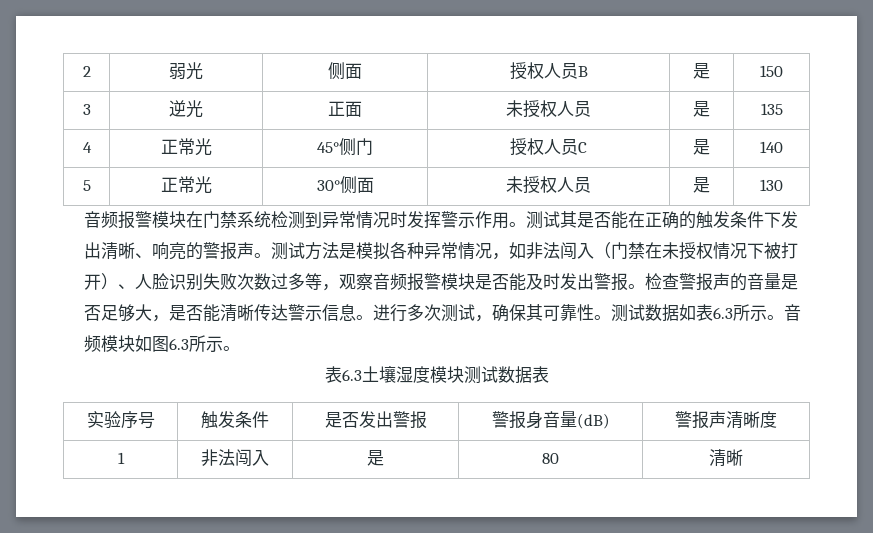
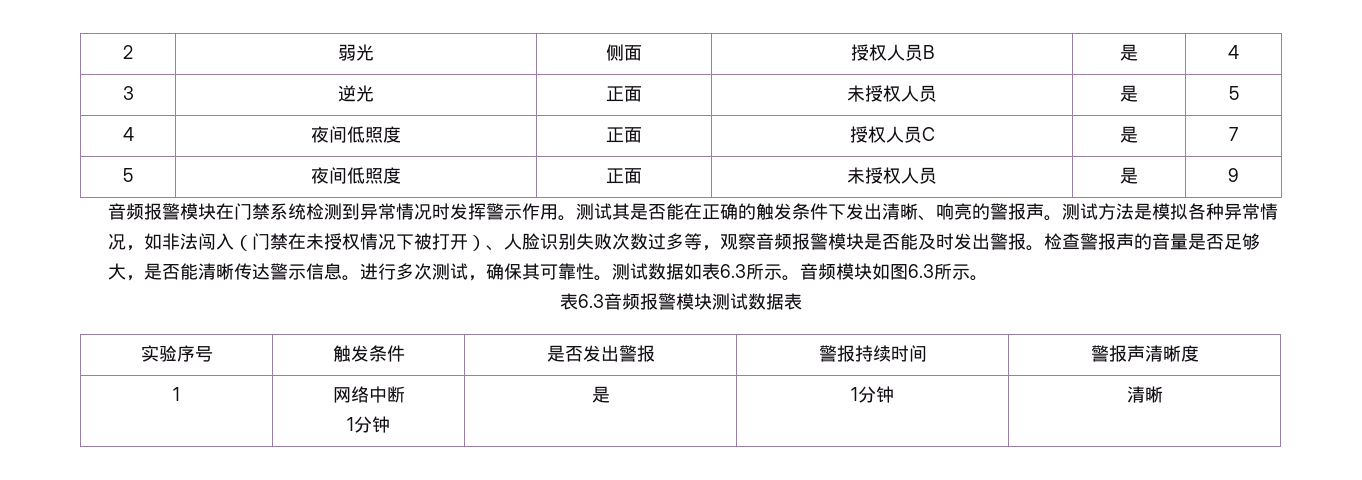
[760,65,783,77] 150 -> [1228,45,1239,59] 4
[760,103,783,115] 135 -> [1228,86,1239,100] 5
[160,138,212,156] [317,138,373,156] 正常光 | 45°侧门 -> [311,126,401,143] [606,127,642,143] 夜间低照度 | 正面
[760,141,783,153] 140 -> [1229,127,1238,141] 7
[160,176,212,194] [316,176,374,194] [506,176,591,194] [693,177,710,193] [760,179,783,191] 正常光 | 30°侧面 | 未授权人员 | 是 | 130 -> [311,167,401,184] [606,168,642,184] [847,167,937,184] [1120,167,1138,184] [1228,168,1239,182] 夜间低照度 | 正面 | 未授权人员 | 是 | 9
[361,366,430,383] 土壤湿度 -> [604,293,676,310] 音频报警
[525,411,610,429] 身音量(dB) -> [854,345,927,362] 持续时间
[201,449,269,467] [367,450,384,466] [542,453,559,464] 非法闯入 | 是 | 80 -> [332,386,405,403] [347,416,390,433] [591,386,610,403] [851,386,894,403] 网络中断 // 1分钟 | 是 | 1分钟

